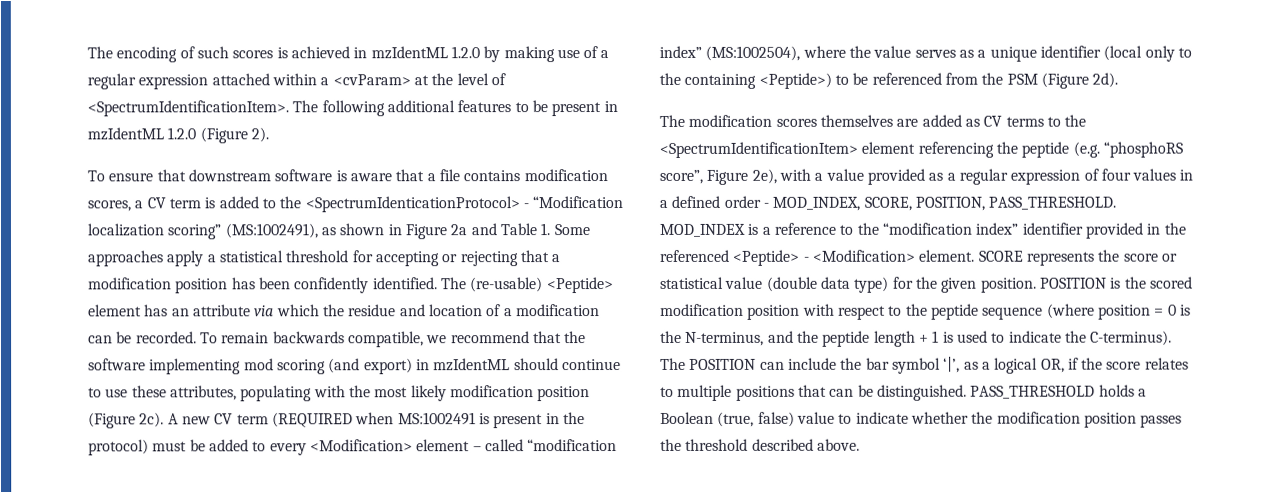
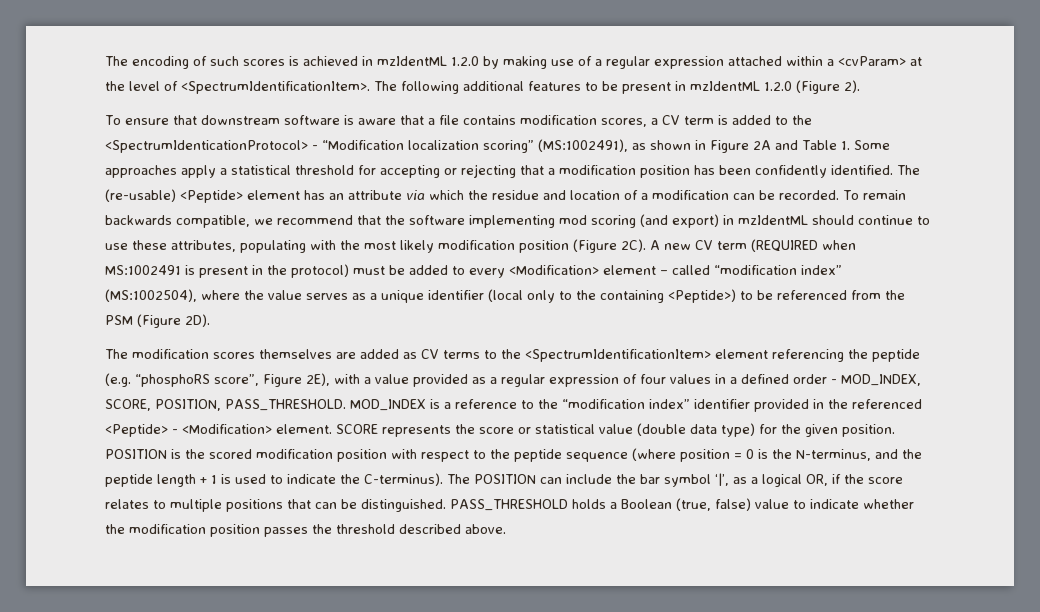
[450,224,468,236] 2a -> [753,140,771,150] 2A
[139,412,165,428] 2c). -> [621,239,646,252] 2C).
[1092,72,1119,88] 2d). -> [185,314,210,327] 2D).
[751,168,777,184] 2e), -> [306,373,330,386] 2E),

